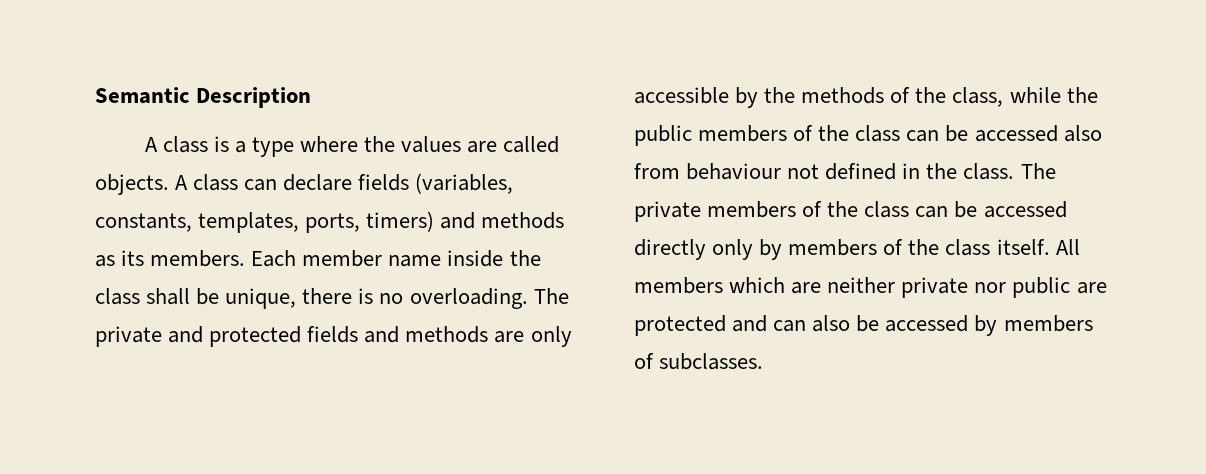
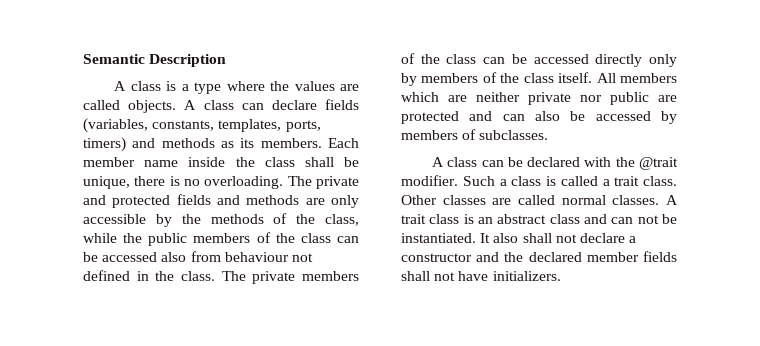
(764, 361) none -> [432,157,678,170] [401,175,677,186] [401,195,678,205] [401,214,677,224] [401,233,637,243] [401,251,677,262] [401,271,561,281] // A class can be declared with the @trait modifier. Such a class is called a trait class. Other classes are called normal classes. A trait class is an abstract class and can not be instantiated. It also shall not declare a constructor and the declared member fields shall not have initializers.

